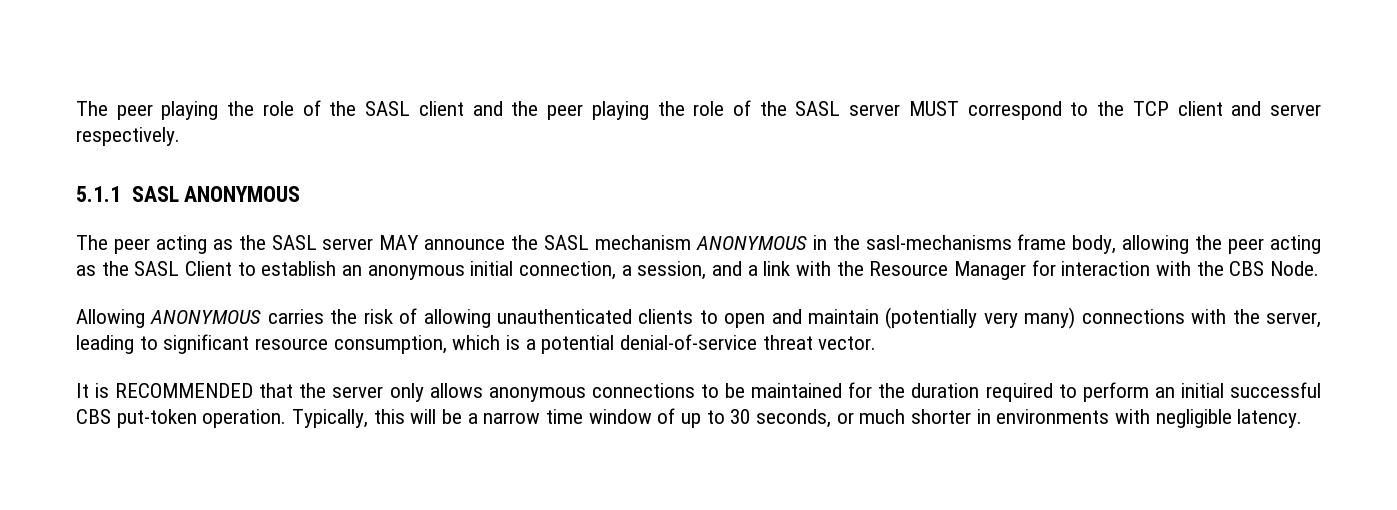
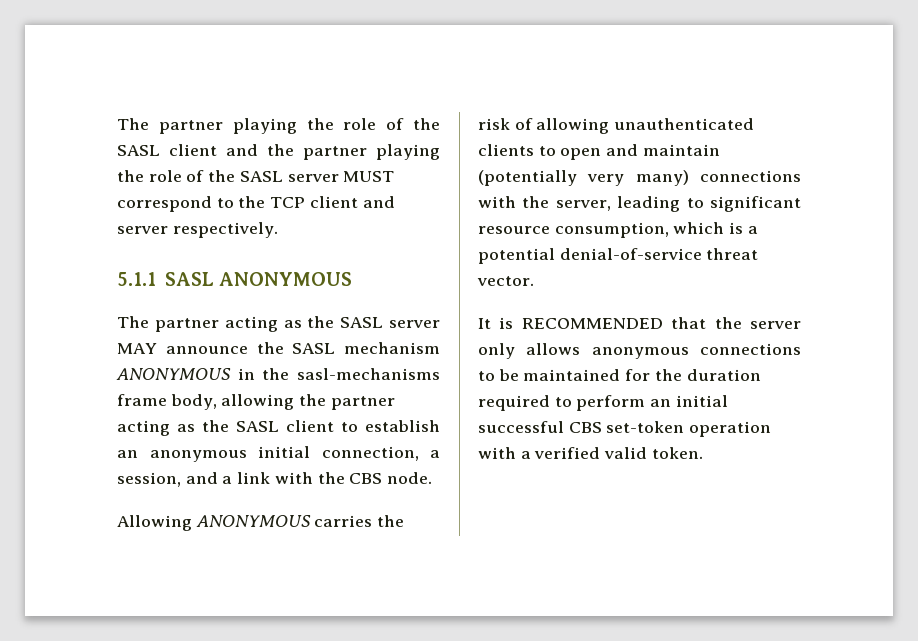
[76,101,153,120] The peer -> [117,118,223,134] The partner
[547,104,584,120] peer -> [303,146,367,160] partner
[113,238,150,254] peer -> [154,318,219,332] partner
[1228,235,1322,254] [76,261,233,276] peer acting as the SASL Client -> [330,396,395,410] [117,420,334,436] partner acting as the SASL client
[869,260,1320,280] Resource Manager for interaction with the CBS Node. -> [349,472,433,484] CBS node.
[116,408,1303,428] put-token operation. Typically, this will be a narrow time window of up to 30 seconds, or much shorter in environments with negligible latency. -> [606,421,772,437] [478,447,703,459] set-token operation with a verified valid token.

